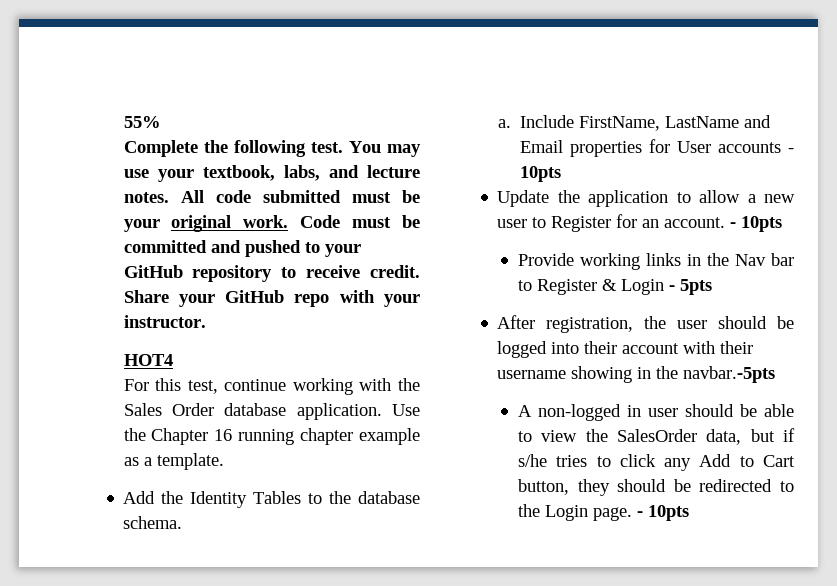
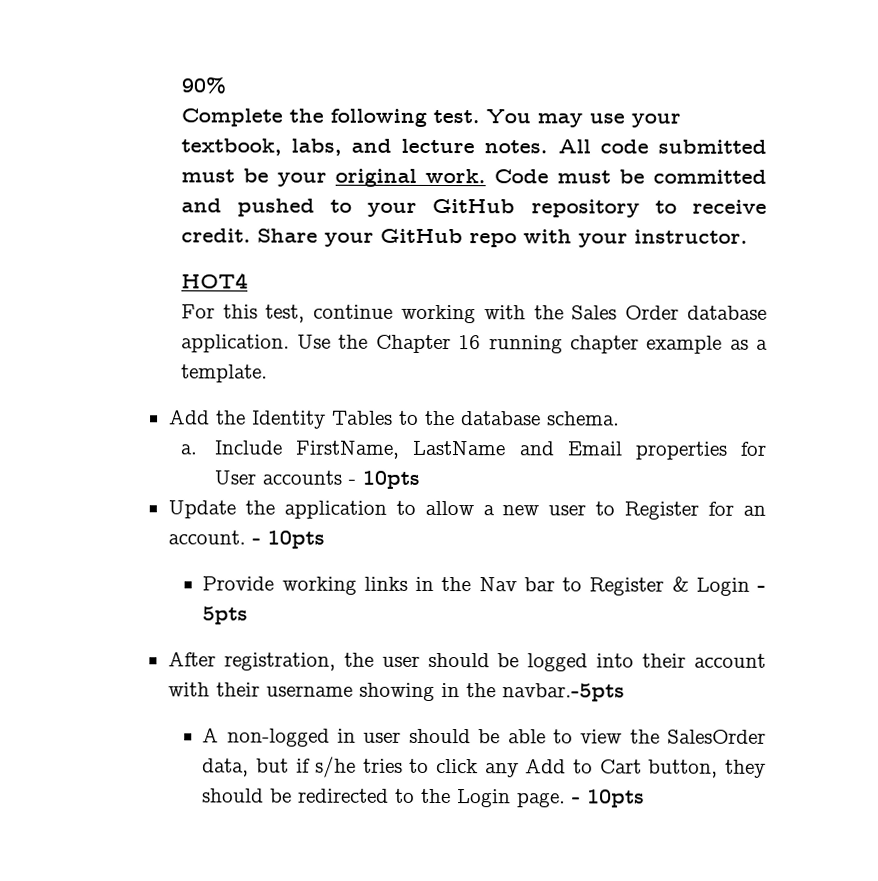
[123,116,161,128] 55% -> [180,77,226,94] 90%

